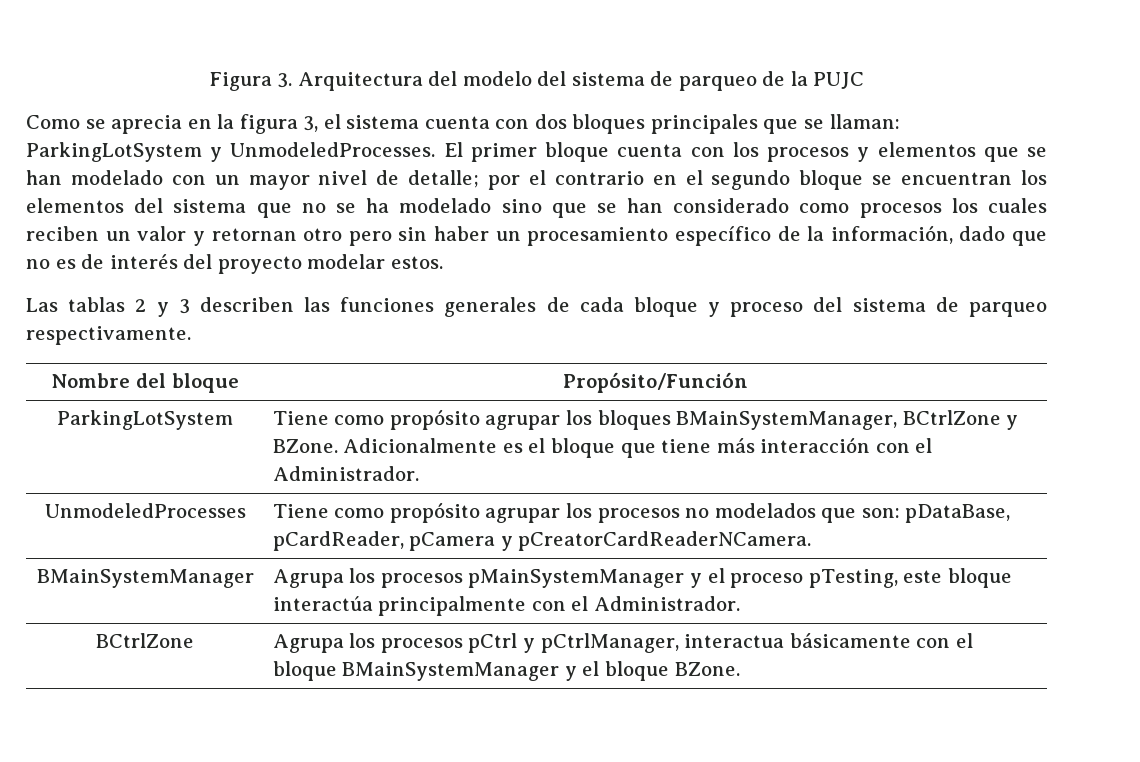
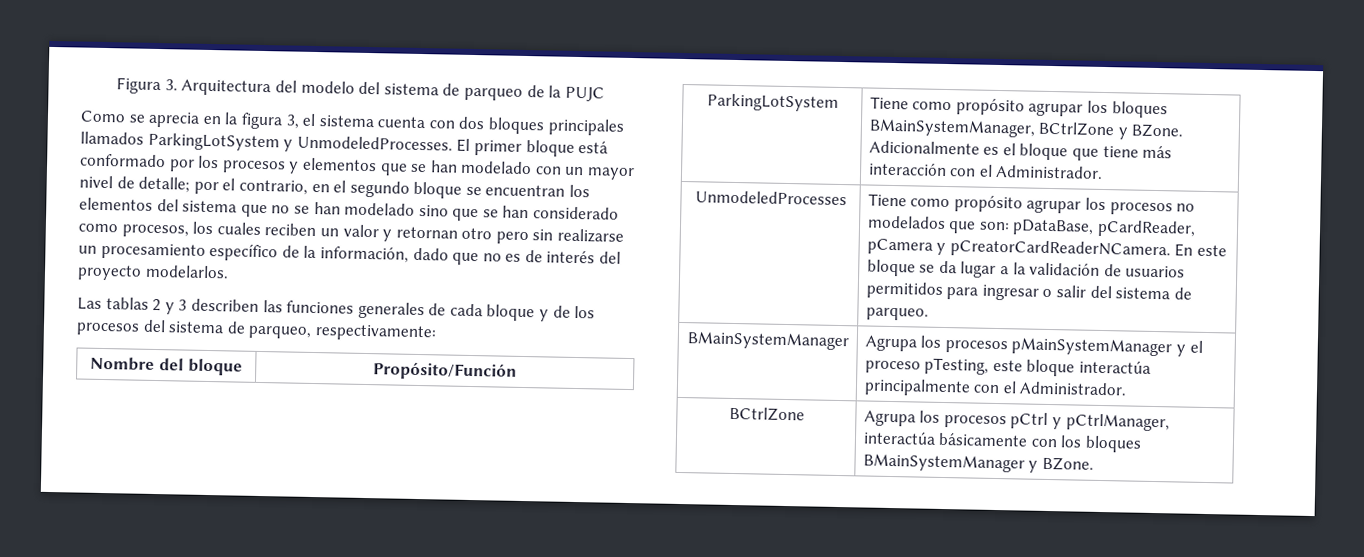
[763,114,900,134] que se llaman: -> [80,131,144,145] llamados
[617,144,725,157] cuenta con -> [578,141,609,154] [80,153,195,172] está conformado por
[554,171,644,185] contrario -> [238,179,308,195] contrario,
[366,198,390,213] ha -> [313,201,341,215] han
[859,203,942,218] procesos -> [121,224,189,238] procesos,
[434,226,489,241] haber -> [557,228,625,243] realizarse
[307,254,443,269] modelar estos. -> [144,264,229,279] modelarlos.
[730,297,1047,317] [26,326,191,345] proceso del sistema de parqueo respectivamente. -> [552,305,596,319] [76,319,437,342] de los procesos del sistema de parqueo, respectivamente:
(812, 541) none -> [1174,243,1227,257] [866,259,1186,278] [865,281,1192,301] [865,307,929,321] En este bloque se da lugar a la validación de usuarios permitidos para ingresar o salir del sistema de parqueo.
[684,634,785,648] interactua -> [862,430,936,445] interactúa
[955,633,973,648] [272,661,669,681] el bloque BMainSystemManager y el bloque -> [1060,435,1142,453] [862,453,1039,473] los bloques BMainSystemManager y

